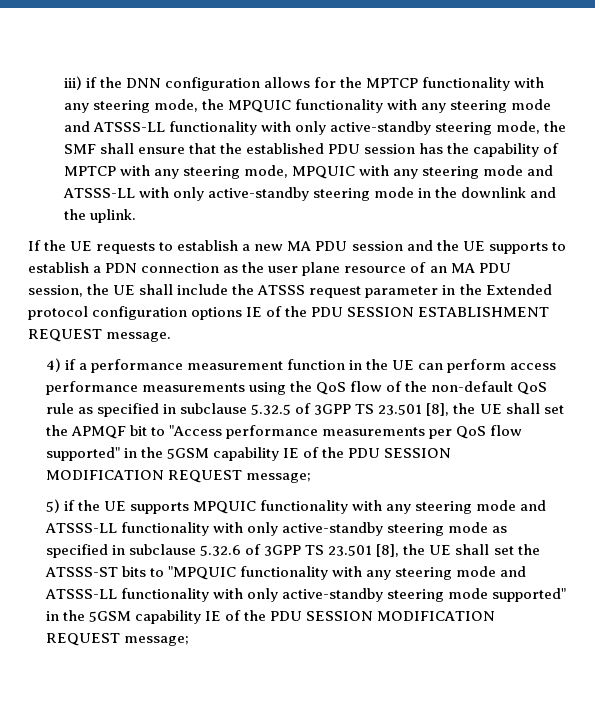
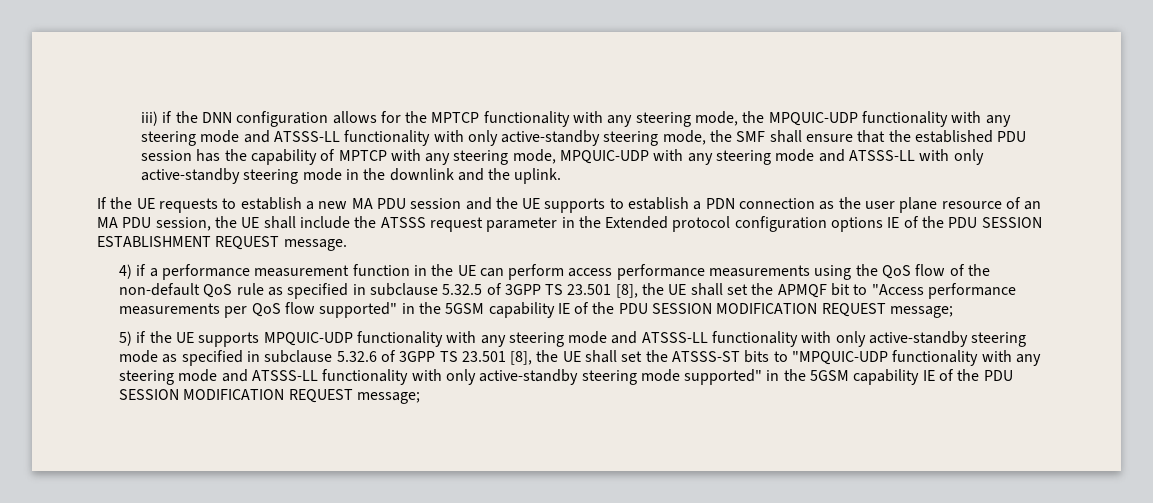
[227,100,291,113] MPQUIC -> [768,112,858,126] MPQUIC-UDP
[292,166,356,179] MPQUIC -> [560,150,650,164] MPQUIC-UDP
[193,501,257,514] MPQUIC -> [263,332,353,346] MPQUIC-UDP
[168,566,237,580] "MPQUIC -> [792,351,889,365] "MPQUIC-UDP

